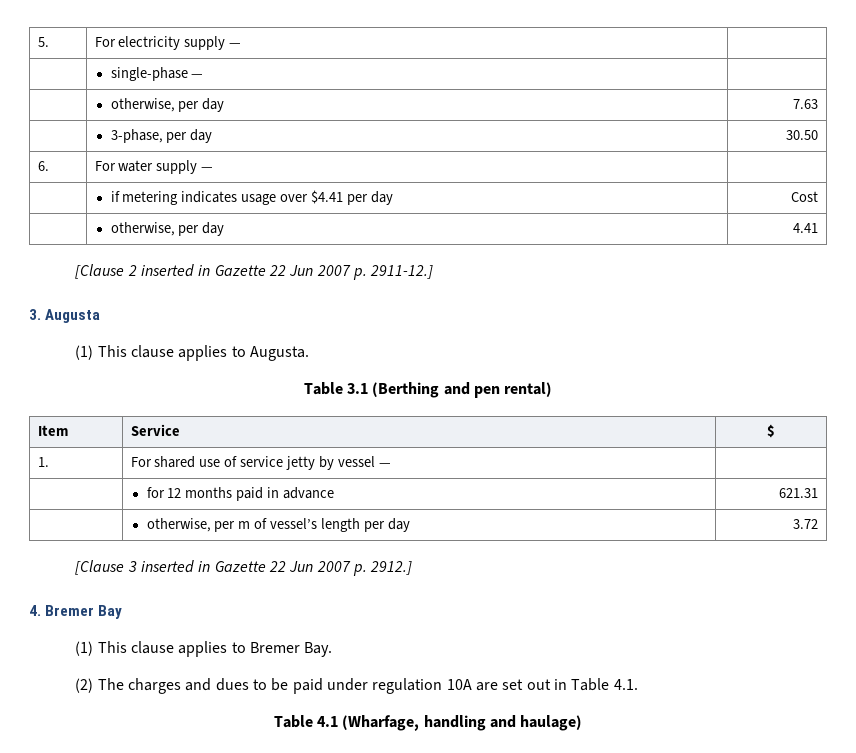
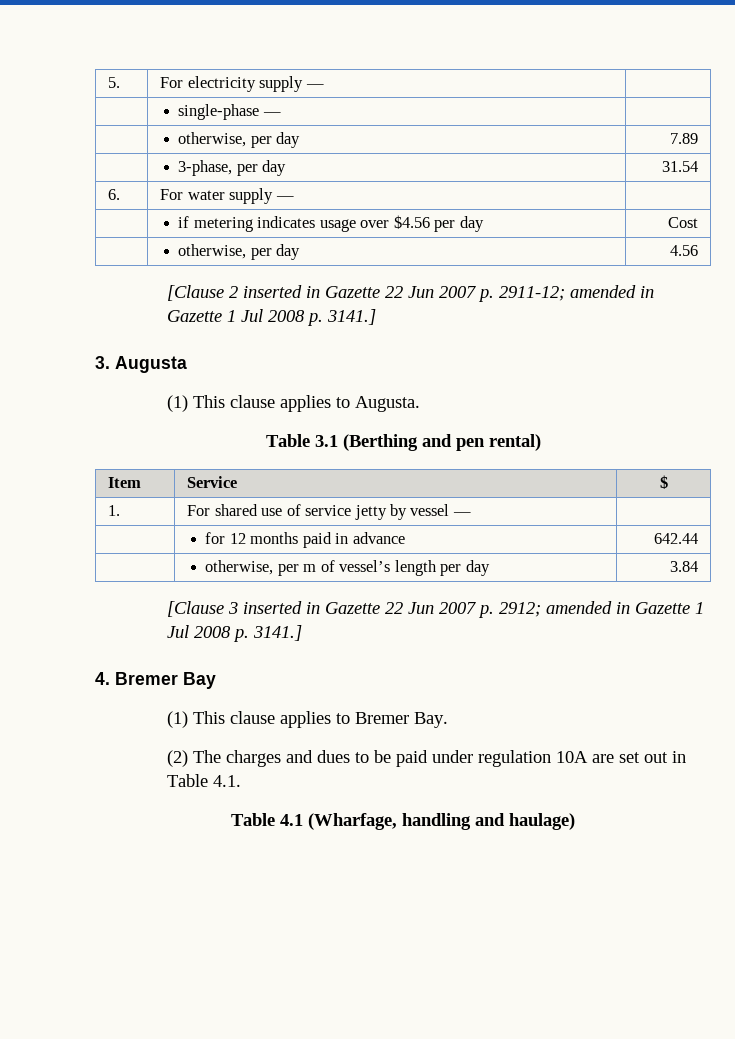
[793,99,819,109] 7.63 -> [669,133,698,144] 7.89
[786,130,819,140] 30.50 -> [661,161,698,172] 31.54
[311,190,344,204] $4.41 -> [393,215,430,229] $4.56
[793,223,819,233] 4.41 -> [669,245,698,256] 4.56
[370,265,434,279] 2911-12.] -> [499,285,655,301] [167,309,377,326] 2911-12; amended in Gazette 1 Jul 2008 p. 3141.]
[779,488,819,498] 621.31 -> [653,533,698,544] 642.44
[793,519,819,529] 3.72 -> [669,561,698,572] 3.84
[370,561,413,575] 2912.] -> [499,601,705,617] [167,625,303,642] 2912; amended in Gazette 1 Jul 2008 p. 3141.]

